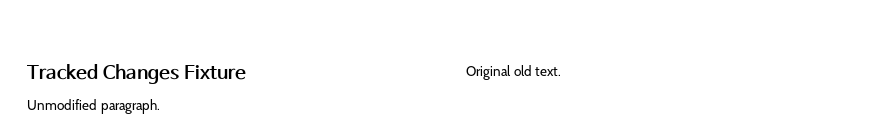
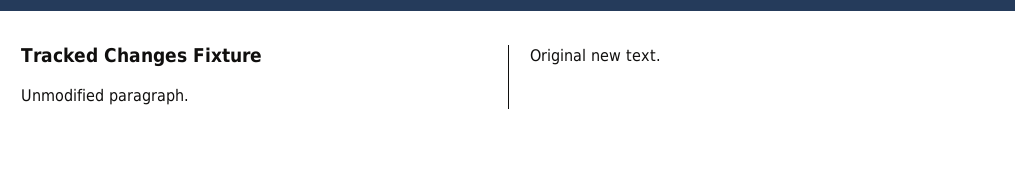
[513,65,532,76] old -> [591,52,621,62] new

